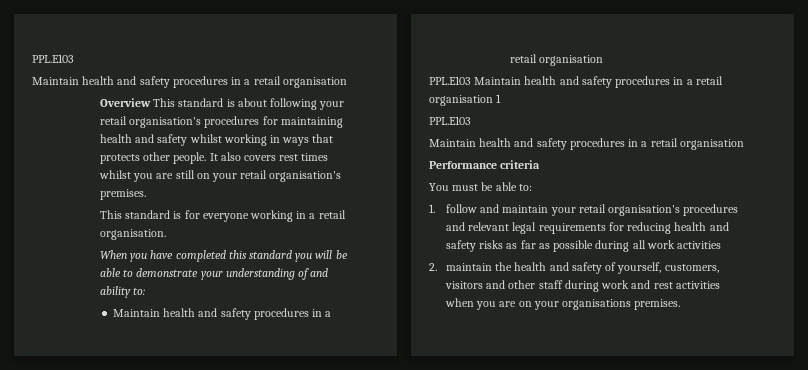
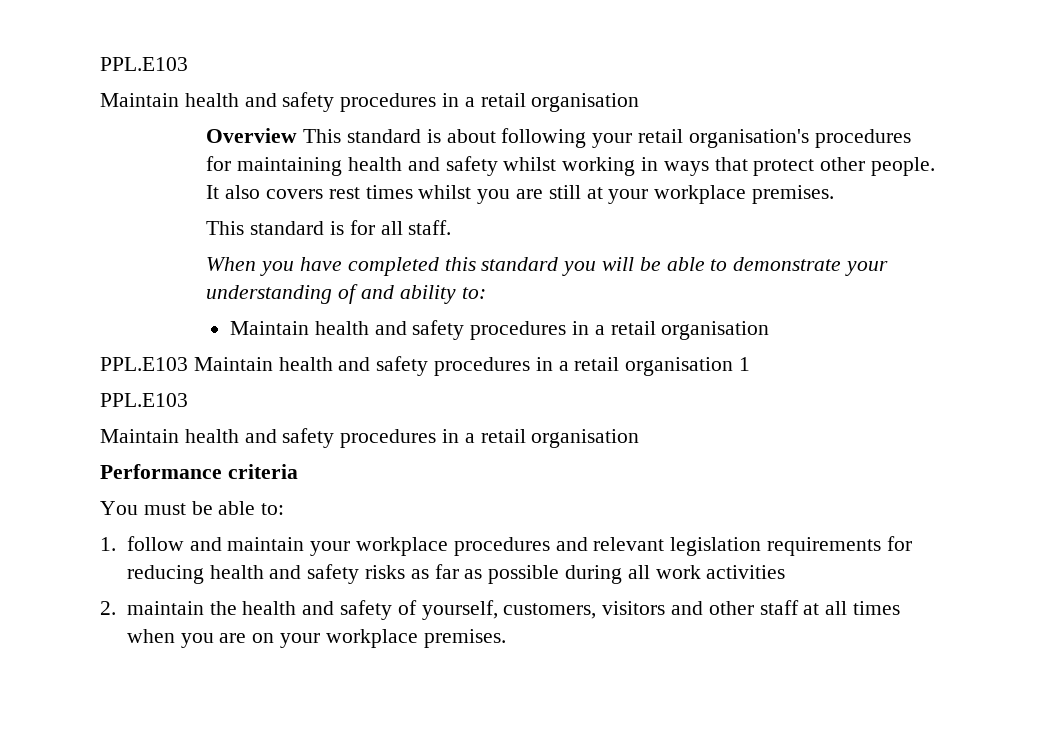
[99,154,140,164] protects -> [753,159,815,176] protect
[196,170,342,182] on your retail organisation's -> [586,185,747,204] at your workplace
[202,210,346,222] [99,229,166,240] everyone working in a retail organisation. -> [380,220,452,235] all staff.
[578,204,681,216] retail organisation's -> [355,537,448,556] workplace
[512,222,537,234] legal -> [670,537,762,556] legislation
[564,280,720,292] during work and rest activities -> [803,601,901,615] at all times
[562,299,632,310] organisations -> [325,629,418,648] workplace

